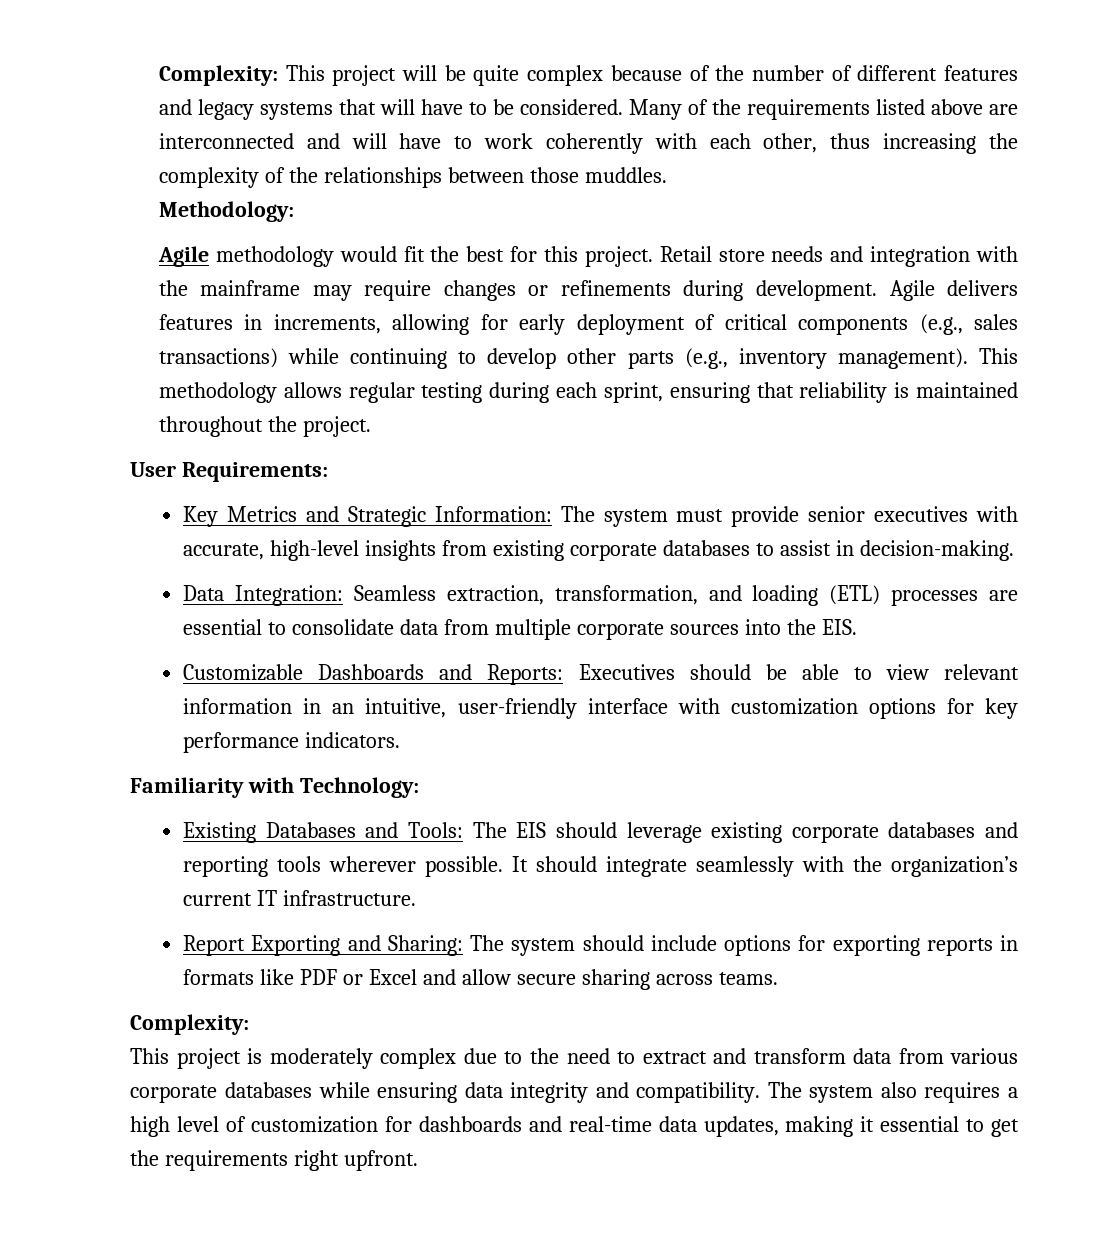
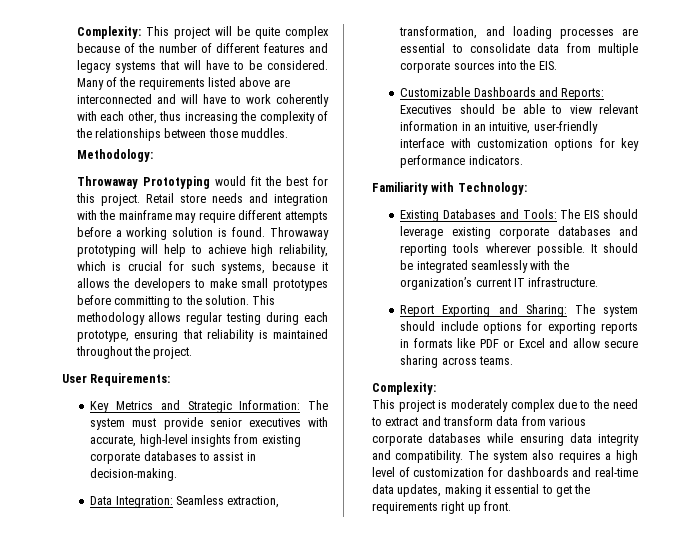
[157,246,334,267] Agile methodology -> [76,176,210,189] Throwaway Prototyping
[443,280,1019,301] [158,314,1018,335] [158,348,968,369] changes or refinements during development. Agile delivers features in increments, allowing for early deployment of critical components (e.g., sales transactions) while continuing to develop other parts (e.g., inventory management). -> [238,210,328,223] [76,227,329,240] [76,244,328,257] [76,261,328,274] [76,278,328,291] [76,295,250,308] different attempts before a working solution is found. Throwaway prototyping will help to achieve high reliability, which is crucial for such systems, because it allows the developers to make small prototypes before committing to the solution.
[603,382,663,403] sprint, -> [76,330,129,342] prototype,
[829,585,881,605] (ETL) -> (552, 32) none
[606,856,688,877] integrate -> [400,260,468,273] be integrated
[344,1150,419,1171] upfront. -> [467,501,511,514] up front.

